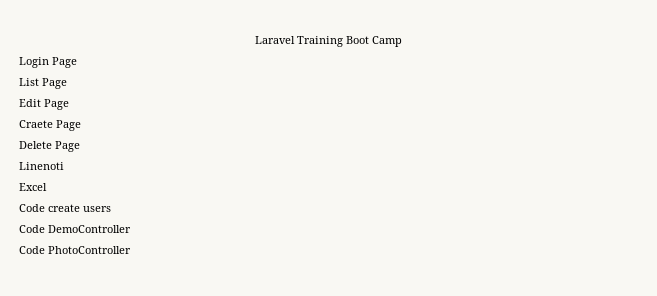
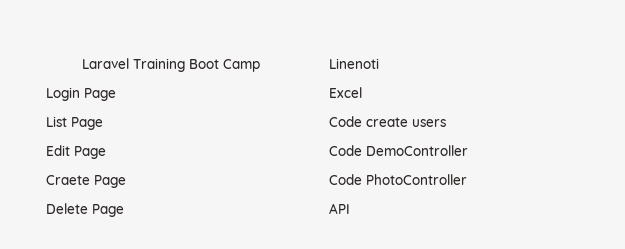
(131, 250) none -> [329,203,350,214] // API

